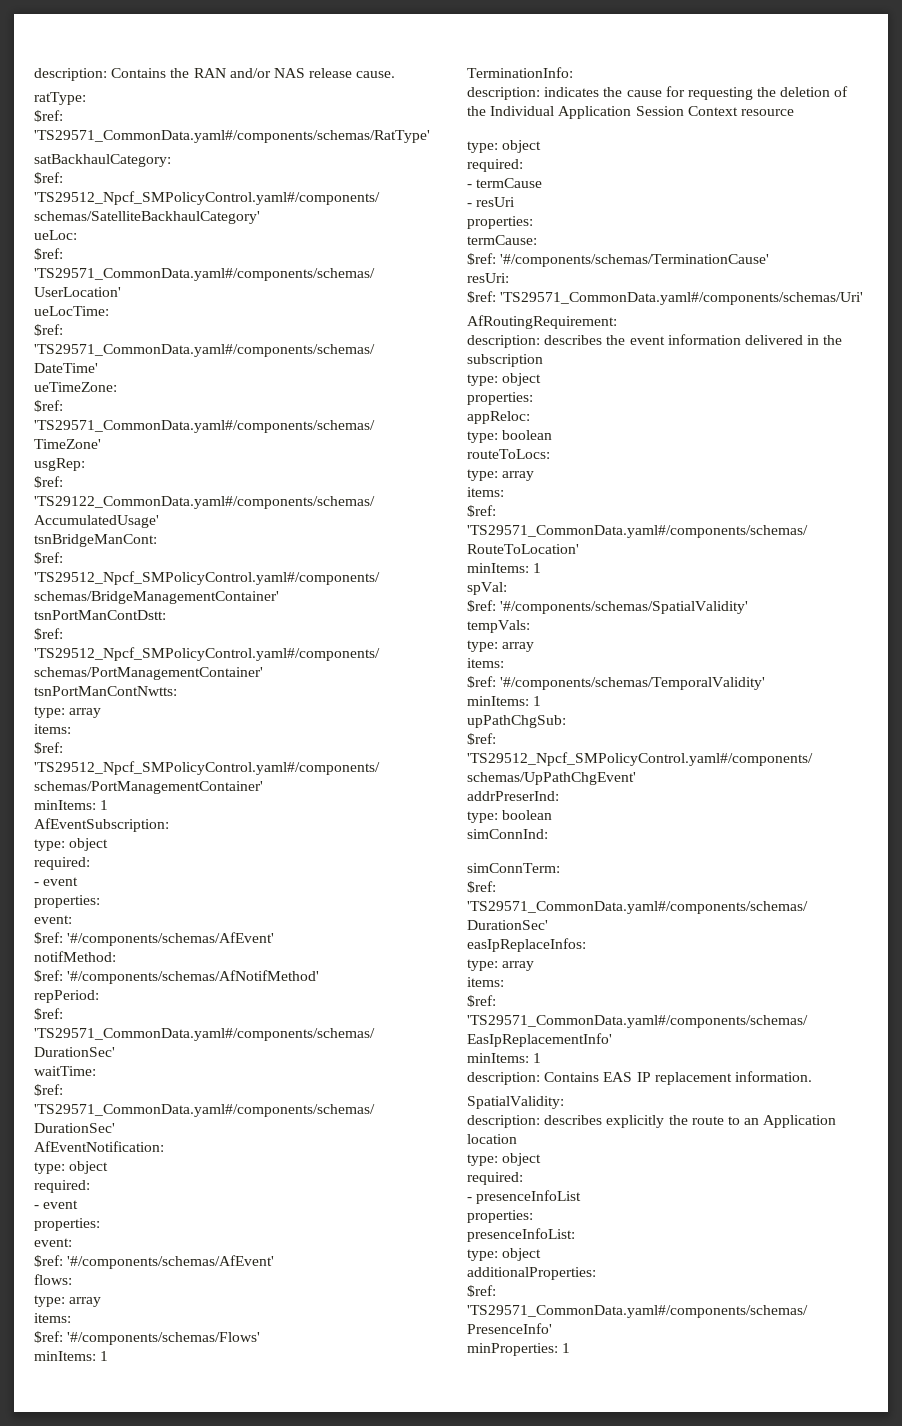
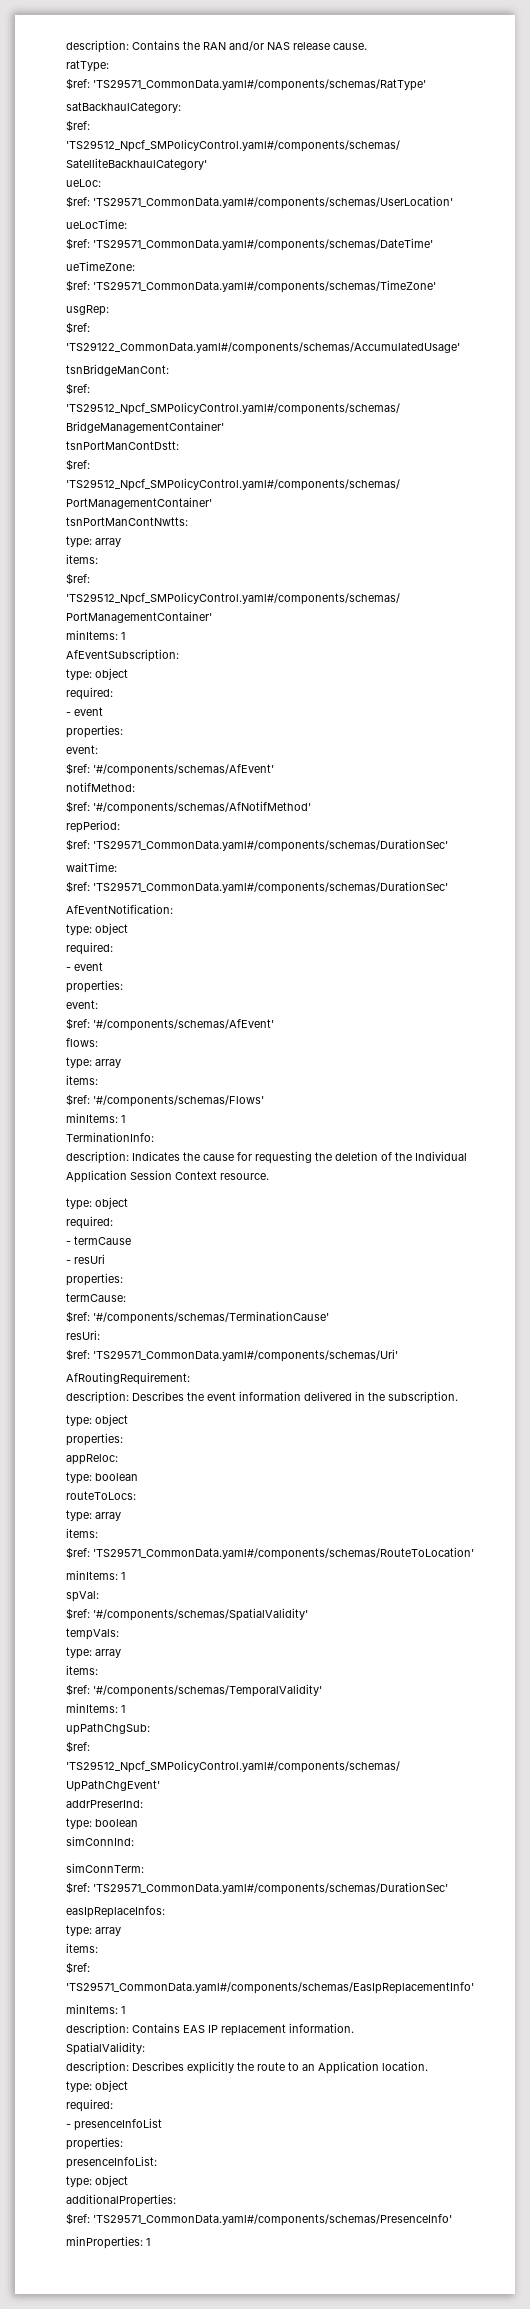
[544,87,600,97] indicates -> [132,1151,180,1161] Indicates
[740,109,794,116] resource -> [220,1173,269,1180] resource.
[544,335,603,345] describes -> [132,1391,184,1401] Describes
[467,354,543,367] subscription -> [388,1391,458,1404] subscription.
[544,1115,603,1125] describes -> [132,2061,184,2071] Describes
[467,1134,517,1144] location -> [382,2061,428,2071] location.

